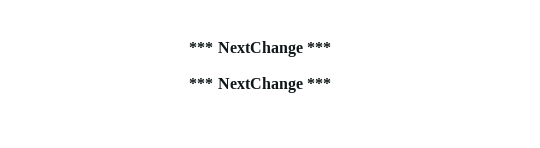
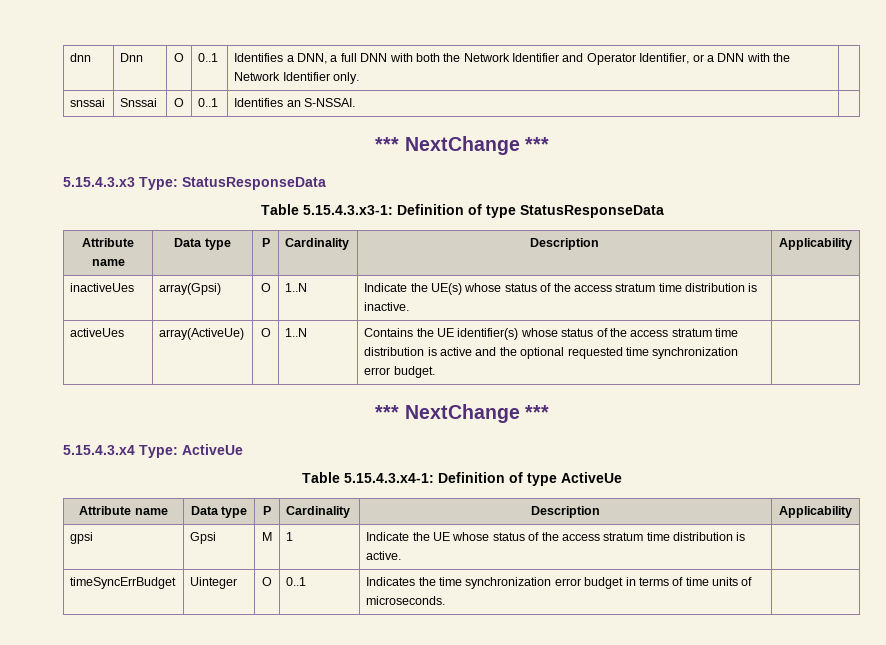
[189,41,331,57] [189,77,331,93] *** NextChange *** // *** NextChange *** -> [70,53,92,62] [120,53,144,62] [174,53,184,62] [198,53,219,62] [234,53,791,65] [234,72,360,84] [70,98,106,107] [120,98,158,107] [174,98,184,107] [198,98,219,107] [234,98,356,107] [375,136,549,155] [63,177,326,190] [260,204,664,218] [82,238,134,247] [91,259,125,266] [174,238,231,250] [261,238,270,247] [285,238,350,250] [530,238,599,250] [779,238,852,250] [70,283,135,292] [159,283,222,295] [260,283,271,292] [285,283,308,292] [364,283,758,295] [364,302,410,311] [70,328,125,337] [159,328,245,340] [260,328,271,337] [285,328,308,337] [364,328,739,340] [364,347,739,359] [364,366,435,378] [375,404,549,423] [63,444,243,458] [302,472,622,486] [79,506,168,515] [190,506,248,518] [263,506,271,515] [286,506,351,518] [531,506,600,518] [779,506,852,518] [70,532,94,544] [190,532,217,544] [262,532,272,541] [286,532,294,541] [366,532,746,541] [366,551,402,560] [70,577,177,589] [190,577,238,589] [262,577,272,586] [286,577,307,586] [366,577,753,589] [366,596,446,605] dnn | Dnn | O | 0..1 | Identifies a DNN, a full DNN with both the Network Identifier and Operator Identifier, or a DNN with the Network Identifier only. | // snssai | Snssai | O | 0..1 | Identifies an S-NSSAI. | // *** NextChange *** // 5.15.4.3.x3 Type: StatusResponseData // Table 5.15.4.3.x3-1: Definition of type StatusResponseData // Attribute name | Data type | P | Cardinality | Description | Applicability // inactiveUes | array(Gpsi) | O | 1..N | Indicate the UE(s) whose status of the access stratum time distribution is inactive. | // activeUes | array(ActiveUe) | O | 1..N | Contains the UE identifier(s) whose status of the access stratum time distribution is active and the optional requested time synchronization error budget. | // *** NextChange *** // 5.15.4.3.x4 Type: ActiveUe // Table 5.15.4.3.x4-1: Definition of type ActiveUe // Attribute name | Data type | P | Cardinality | Description | Applicability // gpsi | Gpsi | M | 1 | Indicate the UE whose status of the access stratum time distribution is active. | // timeSyncErrBudget | Uinteger | O | 0..1 | Indicates the time synchronization error budget in terms of time units of microseconds. |

